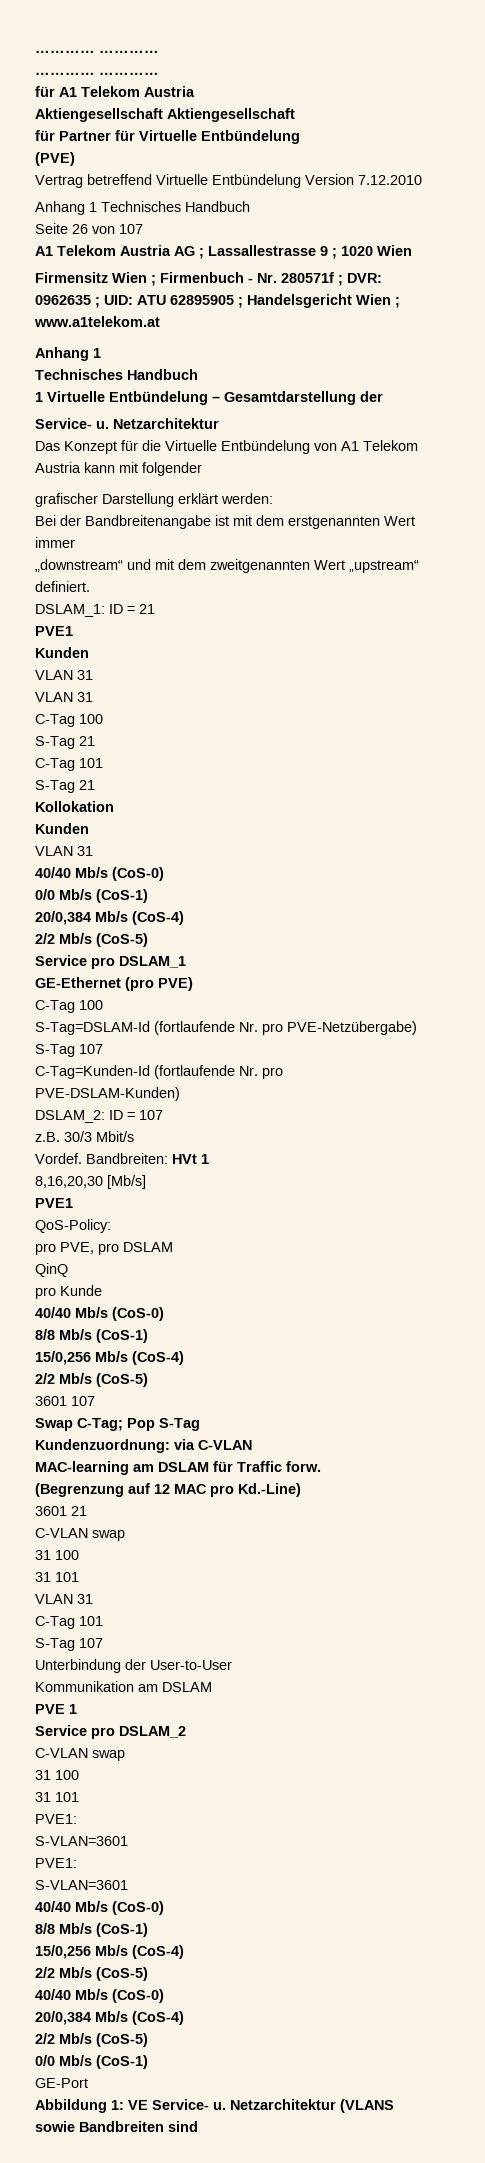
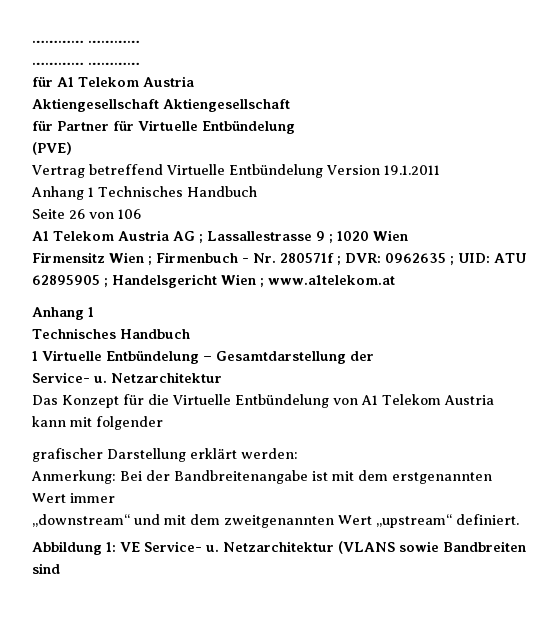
[358,175,422,185] 7.12.2010 -> [384,165,440,175] 19.1.2011
[119,224,143,234] 107 -> [118,209,141,219] 106
(273, 498) none -> [31,470,116,484] Anmerkung:
[35,604,155,617] [35,626,73,636] [35,647,89,658] [35,670,93,680] [35,692,93,702] [35,714,103,727] [35,736,95,749] [35,758,103,771] [35,780,95,793] [35,801,114,812] [35,823,89,834] [35,846,93,856] [35,867,164,881] [35,889,148,903] [35,911,184,925] [35,933,148,947] [35,955,186,969] [35,977,193,991] [35,1000,103,1013] [35,1021,417,1035] [35,1044,103,1057] [35,1065,283,1079] [35,1087,180,1101] [35,1110,163,1123] [35,1131,134,1142] [35,1153,209,1164] [35,1175,146,1189] [35,1198,73,1208] [35,1219,111,1233] [35,1242,173,1255] [35,1263,68,1277] [35,1285,102,1299] [35,1307,164,1321] [35,1329,148,1343] [35,1351,184,1365] [35,1373,148,1387] [35,1396,95,1406] [35,1418,200,1431] [35,1439,252,1453] [35,1461,321,1475] [35,1483,301,1497] [35,1506,87,1516] [35,1528,125,1541] [35,1550,79,1560] [35,1572,79,1582] [35,1594,93,1604] [35,1616,103,1629] [35,1638,103,1651] [35,1659,232,1673] [35,1681,212,1692] [35,1704,77,1714] [35,1725,186,1739] [35,1748,125,1761] [35,1770,79,1780] [35,1792,79,1802] [35,1814,77,1824] [35,1836,128,1846] [35,1858,77,1868] [35,1880,128,1890] [35,1901,164,1915] [35,1923,148,1937] [35,1945,184,1959] [35,1967,148,1981] [35,1989,164,2003] [35,2011,184,2025] [35,2033,148,2047] [35,2055,148,2069] [35,2078,88,2088] // DSLAM_1: ID = 21 // PVE1 // Kunden // VLAN 31 // VLAN 31 // C-Tag 100 // S-Tag 21 // C-Tag 101 // S-Tag 21 // Kollokation // Kunden // VLAN 31 // 40/40 Mb/s (CoS-0) // 0/0 Mb/s (CoS-1) // 20/0,384 Mb/s (CoS-4) // 2/2 Mb/s (CoS-5) // Service pro DSLAM_1 // GE-Ethernet (pro PVE) // C-Tag 100 // S-Tag=DSLAM-Id (fortlaufende Nr. pro PVE-Netzübergabe) S-Tag 107 // C-Tag=Kunden-Id (fortlaufende Nr. pro PVE-DSLAM-Kunden) // DSLAM_2: ID = 107 // z.B. 30/3 Mbit/s // Vordef. Bandbreiten: HVt 1 // 8,16,20,30 [Mb/s] // PVE1 // QoS-Policy: // pro PVE, pro DSLAM // QinQ // pro Kunde // 40/40 Mb/s (CoS-0) // 8/8 Mb/s (CoS-1) // 15/0,256 Mb/s (CoS-4) // 2/2 Mb/s (CoS-5) // 3601 107 // Swap C-Tag; Pop S-Tag // Kundenzuordnung: via C-VLAN // MAC-learning am DSLAM für Traffic forw. // (Begrenzung auf 12 MAC pro Kd.-Line) // 3601 21 // C-VLAN swap // 31 100 // 31 101 // VLAN 31 // C-Tag 101 // S-Tag 107 // Unterbindung der User-to-User // Kommunikation am DSLAM // PVE 1 // Service pro DSLAM_2 // C-VLAN swap // 31 100 // 31 101 // PVE1: // S-VLAN=3601 // PVE1: // S-VLAN=3601 // 40/40 Mb/s (CoS-0) // 8/8 Mb/s (CoS-1) // 15/0,256 Mb/s (CoS-4) // 2/2 Mb/s (CoS-5) // 40/40 Mb/s (CoS-0) // 20/0,384 Mb/s (CoS-4) // 2/2 Mb/s (CoS-5) // 0/0 Mb/s (CoS-1) // GE-Port -> (519, 519) none

